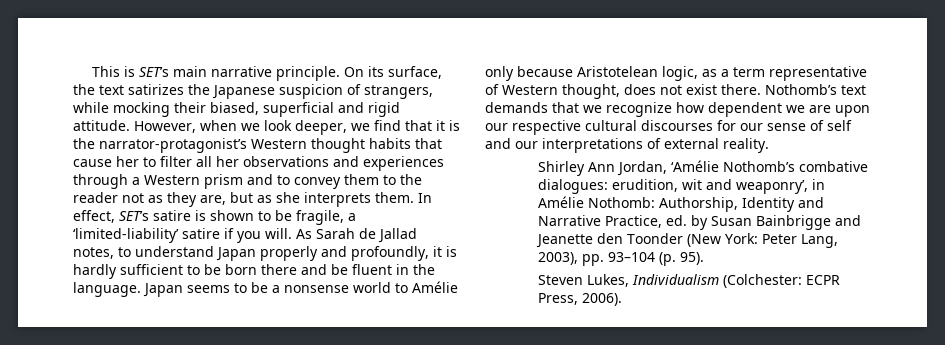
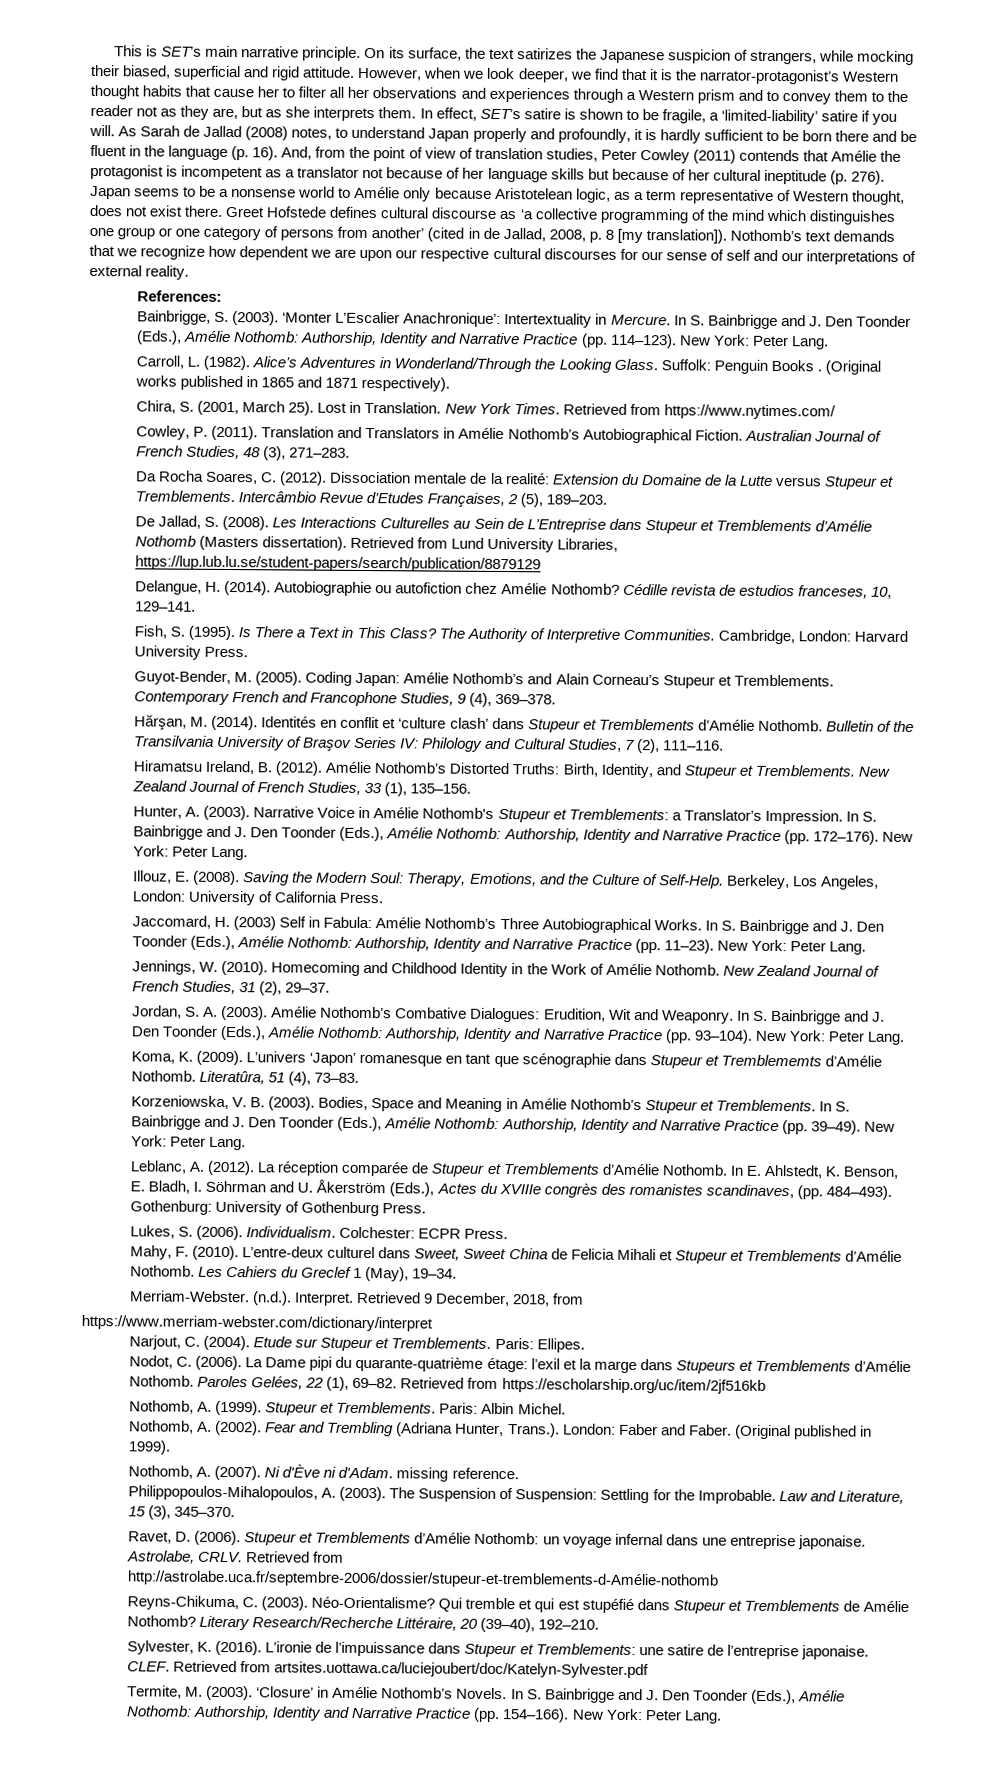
(417, 235) none -> [245,126,289,141] (2008)
[73,282,141,297] language. -> [168,145,902,164] [90,164,885,185] language (p. 16). And, from the point of view of translation studies, Peter Cowley (2011) contends that Amélie the protagonist is incompetent as a translator not because of her language skills but because of her cultural ineptitude (p. 276).
(761, 89) none -> [225,206,896,225] [89,226,727,244] Greet Hofstede defines cultural discourse as ‘a collective programming of the mind which distinguishes one group or one category of persons from another’ (cited in de Jallad, 2008, p. 8 [my translation]).
[538,160,869,176] [538,179,826,194] [538,196,825,212] [538,215,862,230] [536,233,839,248] [538,252,705,266] [538,274,841,288] [538,293,623,306] Shirley Ann Jordan, ‘Amélie Nothomb’s combative dialogues: erudition, wit and weaponry’, in Amélie Nothomb: Authorship, Identity and Narrative Practice, ed. by Susan Bainbrigge and Jeanette den Toonder (New York: Peter Lang, 2003), pp. 93–104 (p. 95). // Steven Lukes, Individualism (Colchester: ECPR Press, 2006). -> [137,290,223,302] [137,310,911,330] [137,330,829,350] [136,355,881,375] [135,375,451,392] [136,400,836,420] [136,425,882,444] [136,445,351,461] [136,470,895,490] [135,490,608,508] [135,515,872,534] [135,535,619,553] [135,555,542,573] [135,580,892,599] [135,601,197,612] [134,625,908,645] [134,645,249,660] [134,670,834,689] [134,691,557,707] [134,714,914,733] [134,735,724,754] [133,760,890,779] [132,780,472,797] [133,805,877,825] [133,825,913,845] [133,845,249,861] [133,870,879,890] [132,890,384,906] [132,915,884,935] [132,935,866,955] [132,960,880,978] [132,980,331,996] [132,1005,885,1025] [131,1025,904,1045] [131,1050,882,1069] [131,1070,360,1086] [131,1095,850,1114] [131,1115,895,1135] [131,1135,247,1151] [130,1160,898,1179] [130,1179,892,1200] [130,1200,427,1217] [130,1225,509,1241] [130,1245,902,1264] [130,1265,458,1282] [129,1290,585,1307] [81,1314,433,1332] [129,1335,585,1353] [129,1355,911,1374] [129,1375,766,1394] [129,1400,566,1416] [129,1420,872,1440] [128,1440,171,1455] [128,1464,519,1482] [128,1485,904,1505] [128,1505,236,1520] [128,1530,866,1550] [127,1550,345,1564] [127,1570,720,1589] [127,1595,909,1614] [127,1615,600,1633] [127,1640,869,1660] [127,1660,650,1679] [127,1685,845,1705] [126,1705,722,1724] References: // Bainbrigge, S. (2003). ‘Monter L’Escalier Anachronique’: Intertextuality in Mercure. In S. Bainbrigge and J. Den Toonder (Eds.), Amélie Nothomb: Authorship, Identity and Narrative Practice (pp. 114–123). New York: Peter Lang. // Carroll, L. (1982). Alice’s Adventures in Wonderland/Through the Looking Glass. Suffolk: Penguin Books . (Original works published in 1865 and 1871 respectively). // Chira, S. (2001, March 25). Lost in Translation. New York Times. Retrieved from https://www.nytimes.com/ // Cowley, P. (2011). Translation and Translators in Amélie Nothomb’s Autobiographical Fiction. Australian Journal of French Studies, 48 (3), 271–283. // Da Rocha Soares, C. (2012). Dissociation mentale de la realité: Extension du Domaine de la Lutte versus Stupeur et Tremblements. Intercâmbio Revue d’Etudes Françaises, 2 (5), 189–203. // De Jallad, S. (2008). Les Interactions Culturelles au Sein de L’Entreprise dans Stupeur et Tremblements d’Amélie Nothomb (Masters dissertation). Retrieved from Lund University Libraries, https://lup.lub.lu.se/student-papers/search/publication/8879129 // Delangue, H. (2014). Autobiographie ou autofiction chez Amélie Nothomb? Cédille revista de estudios franceses, 10, 129–141. // Fish, S. (1995). Is There a Text in This Class? The Authority of Interpretive Communities. Cambridge, London: Harvard University Press. // Guyot-Bender, M. (2005). Coding Japan: Amélie Nothomb’s and Alain Corneau’s Stupeur et Tremblements. Contemporary French and Francophone Studies, 9 (4), 369–378. // Hărşan, M. (2014). Identités en conflit et ‘culture clash’ dans Stupeur et Tremblements d’Amélie Nothomb. Bulletin of the Transilvania University of Braşov Series IV: Philology and Cultural Studies, 7 (2), 111–116. // Hiramatsu Ireland, B. (2012). Amélie Nothomb’s Distorted Truths: Birth, Identity, and Stupeur et Tremblements. New Zealand Journal of French Studies, 33 (1), 135–156. // Hunter, A. (2003). Narrative Voice in Amélie Nothomb's Stupeur et Tremblements: a Translator’s Impression. In S. Bainbrigge and J. Den Toonder (Eds.), Amélie Nothomb: Authorship, Identity and Narrative Practice (pp. 172–176). New York: Peter Lang. // Illouz, E. (2008). Saving the Modern Soul: Therapy, Emotions, and the Culture of Self-Help. Berkeley, Los Angeles, London: University of California Press. // Jaccomard, H. (2003) Self in Fabula: Amélie Nothomb’s Three Autobiographical Works. In S. Bainbrigge and J. Den Toonder (Eds.), Amélie Nothomb: Authorship, Identity and Narrative Practice (pp. 11–23). New York: Peter Lang. // Jennings, W. (2010). Homecoming and Childhood Identity in the Work of Amélie Nothomb. New Zealand Journal of French Studies, 31 (2), 29–37. // Jordan, S. A. (2003). Amélie Nothomb’s Combative Dialogues: Erudition, Wit and Weaponry. In S. Bainbrigge and J. Den Toonder (Eds.), Amélie Nothomb: Authorship, Identity and Narrative Practice (pp. 93–104). New York: Peter Lang. // Koma, K. (2009). L’univers ‘Japon’ romanesque en tant que scénographie dans Stupeur et Tremblememts d’Amélie Nothomb. Literatûra, 51 (4), 73–83. // Korzeniowska, V. B. (2003). Bodies, Space and Meaning in Amélie Nothomb’s Stupeur et Tremblements. In S. Bainbrigge and J. Den Toonder (Eds.), Amélie Nothomb: Authorship, Identity and Narrative Practice (pp. 39–49). New York: Peter Lang. // Leblanc, A. (2012). La réception comparée de Stupeur et Tremblements d’Amélie Nothomb. In E. Ahlstedt, K. Benson, E. Bladh, I. Söhrman and U. Åkerström (Eds.), Actes du XVIIIe congrès des romanistes scandinaves, (pp. 484–493). Gothenburg: University of Gothenburg Press. // Lukes, S. (2006). Individualism. Colchester: ECPR Press. // Mahy, F. (2010). L’entre-deux culturel dans Sweet, Sweet China de Felicia Mihali et Stupeur et Tremblements d’Amélie Nothomb. Les Cahiers du Greclef 1 (May), 19–34. // Merriam-Webster. (n.d.). Interpret. Retrieved 9 December, 2018, from // https://www.merriam-webster.com/dictionary/interpret // Narjout, C. (2004). Etude sur Stupeur et Tremblements. Paris: Ellipes. // Nodot, C. (2006). La Dame pipi du quarante-quatrième étage: l’exil et la marge dans Stupeurs et Tremblements d’Amélie Nothomb. Paroles Gelées, 22 (1), 69–82. Retrieved from https://escholarship.org/uc/item/2jf516kb // Nothomb, A. (1999). Stupeur et Tremblements. Paris: Albin Michel. // Nothomb, A. (2002). Fear and Trembling (Adriana Hunter, Trans.). London: Faber and Faber. (Original published in 1999). // Nothomb, A. (2007). Ni d'Ève ni d'Adam. missing reference. // Philippopoulos-Mihalopoulos, A. (2003). The Suspension of Suspension: Settling for the Improbable. Law and Literature, 15 (3), 345–370. // Ravet, D. (2006). Stupeur et Tremblements d’Amélie Nothomb: un voyage infernal dans une entreprise japonaise. Astrolabe, CRLV. Retrieved from http://astrolabe.uca.fr/septembre-2006/dossier/stupeur-et-tremblements-d-Amélie-nothomb // Reyns-Chikuma, C. (2003). Néo-Orientalisme? Qui tremble et qui est stupéfié dans Stupeur et Tremblements de Amélie Nothomb? Literary Research/Recherche Littéraire, 20 (39–40), 192–210. // Sylvester, K. (2016). L’ironie de l’impuissance dans Stupeur et Tremblements: une satire de l’entreprise japonaise. CLEF. Retrieved from artsites.uottawa.ca/luciejoubert/doc/Katelyn-Sylvester.pdf // Termite, M. (2003). ‘Closure’ in Amélie Nothomb’s Novels. In S. Bainbrigge and J. Den Toonder (Eds.), Amélie Nothomb: Authorship, Identity and Narrative Practice (pp. 154–166). New York: Peter Lang.

